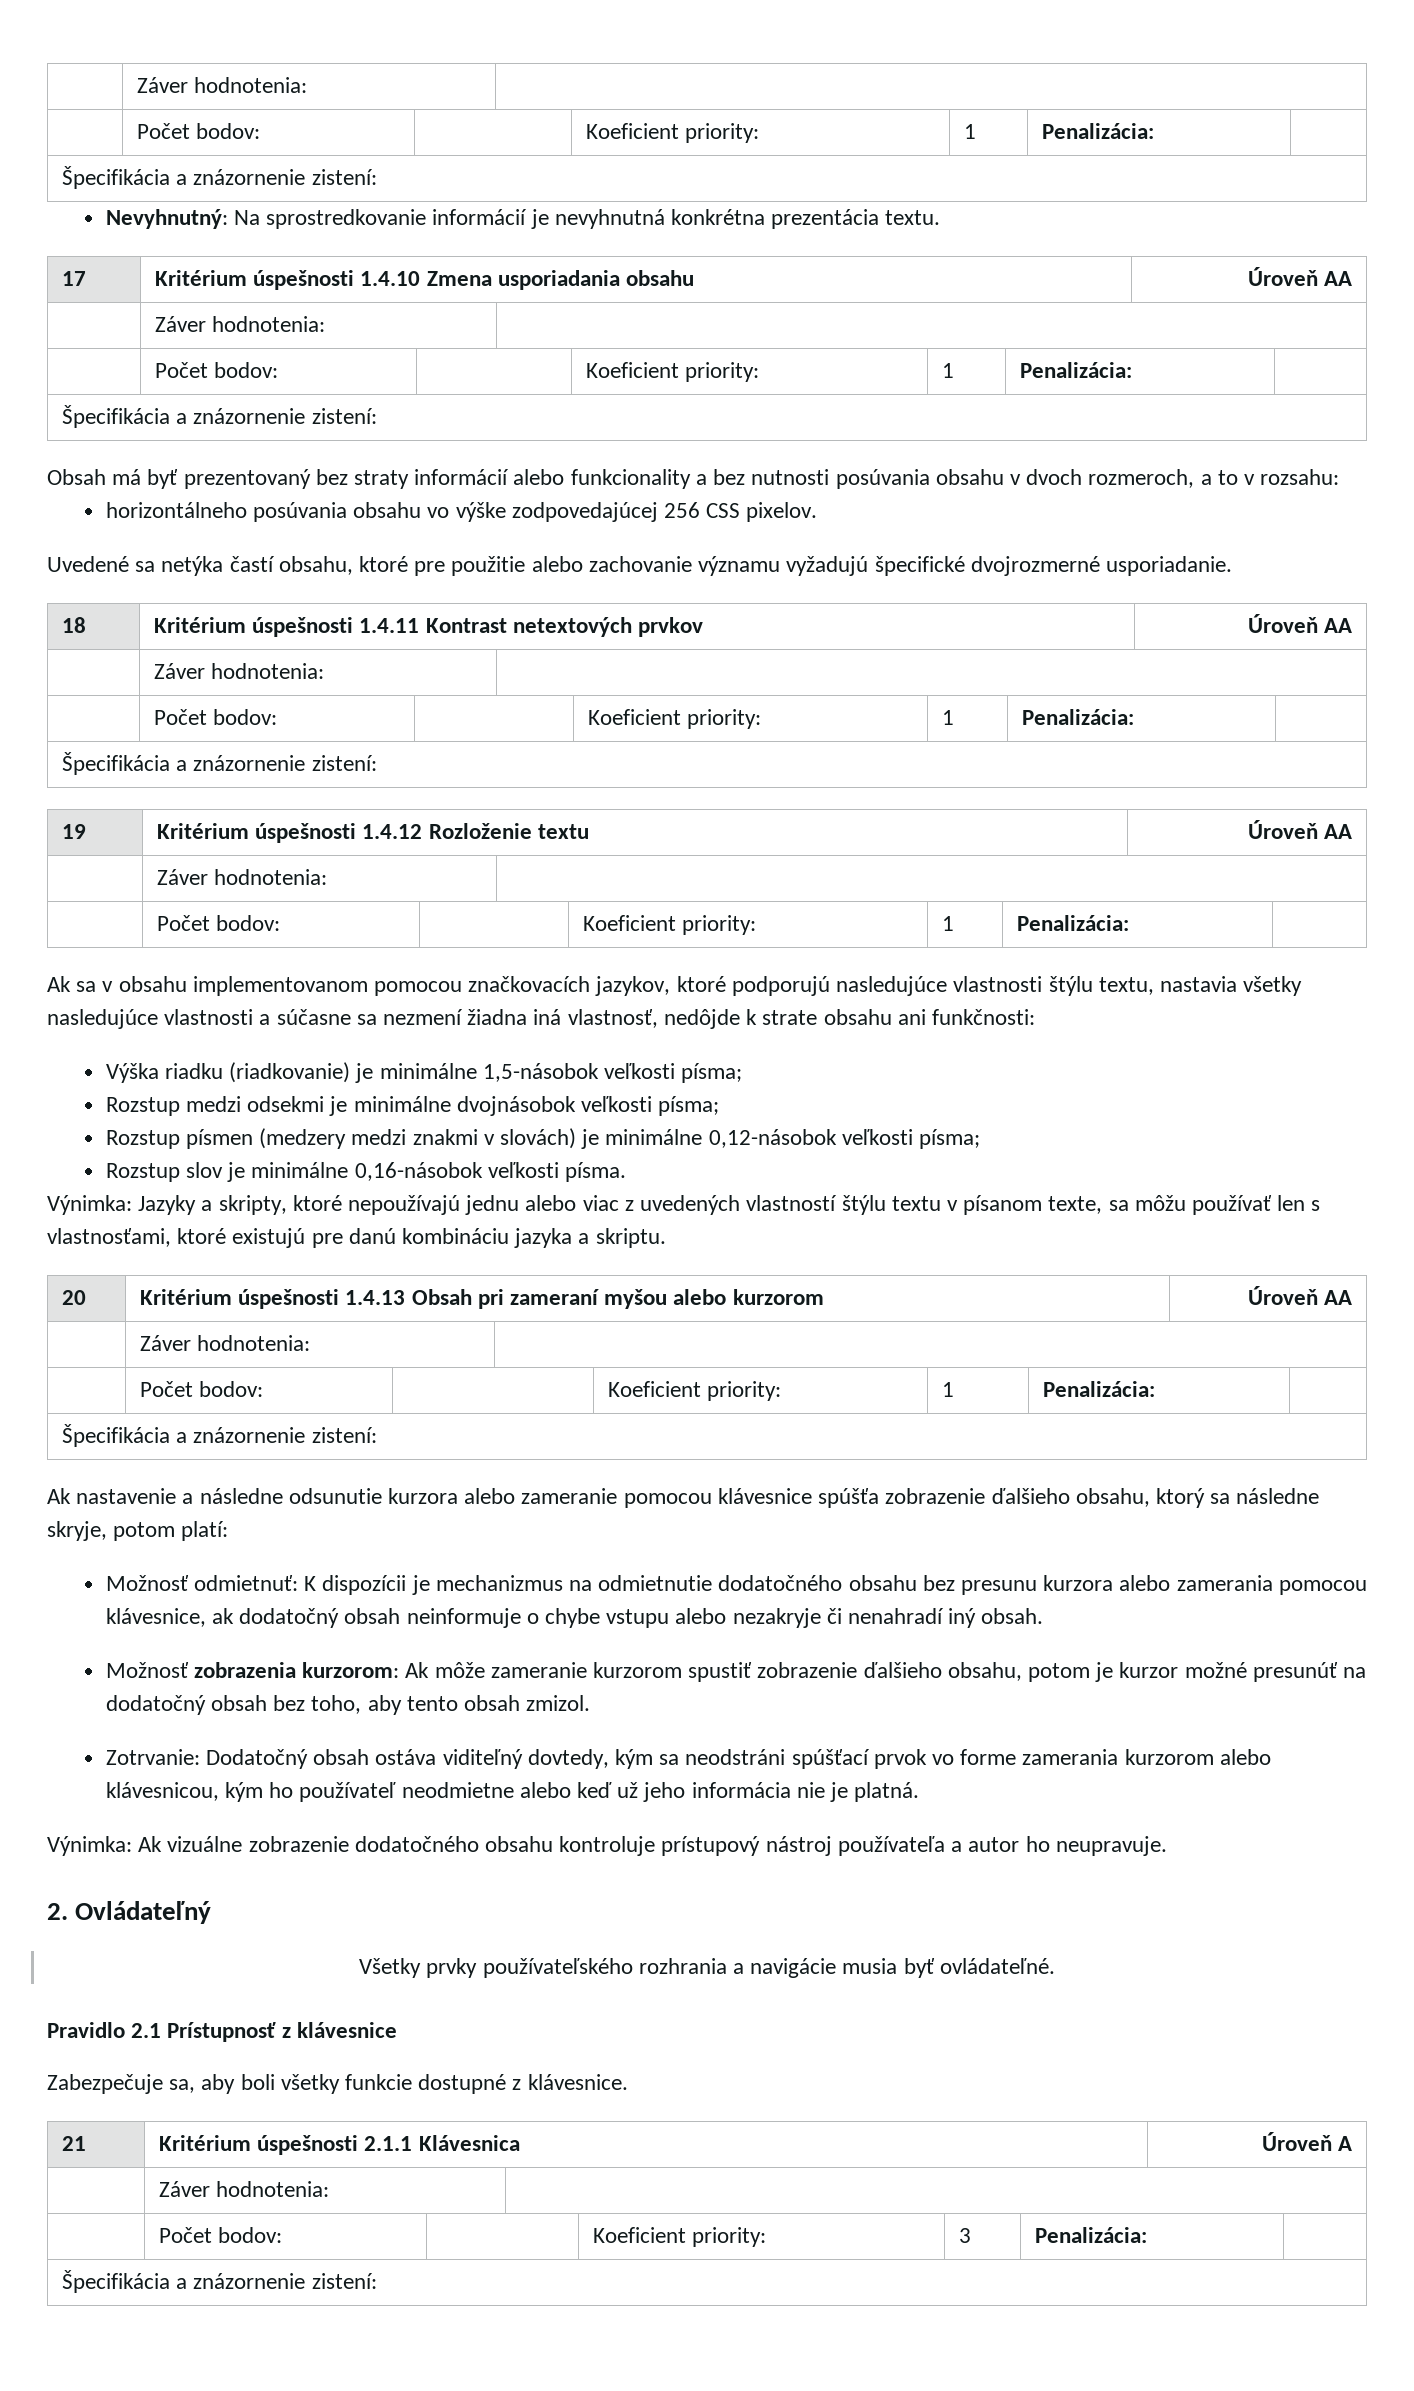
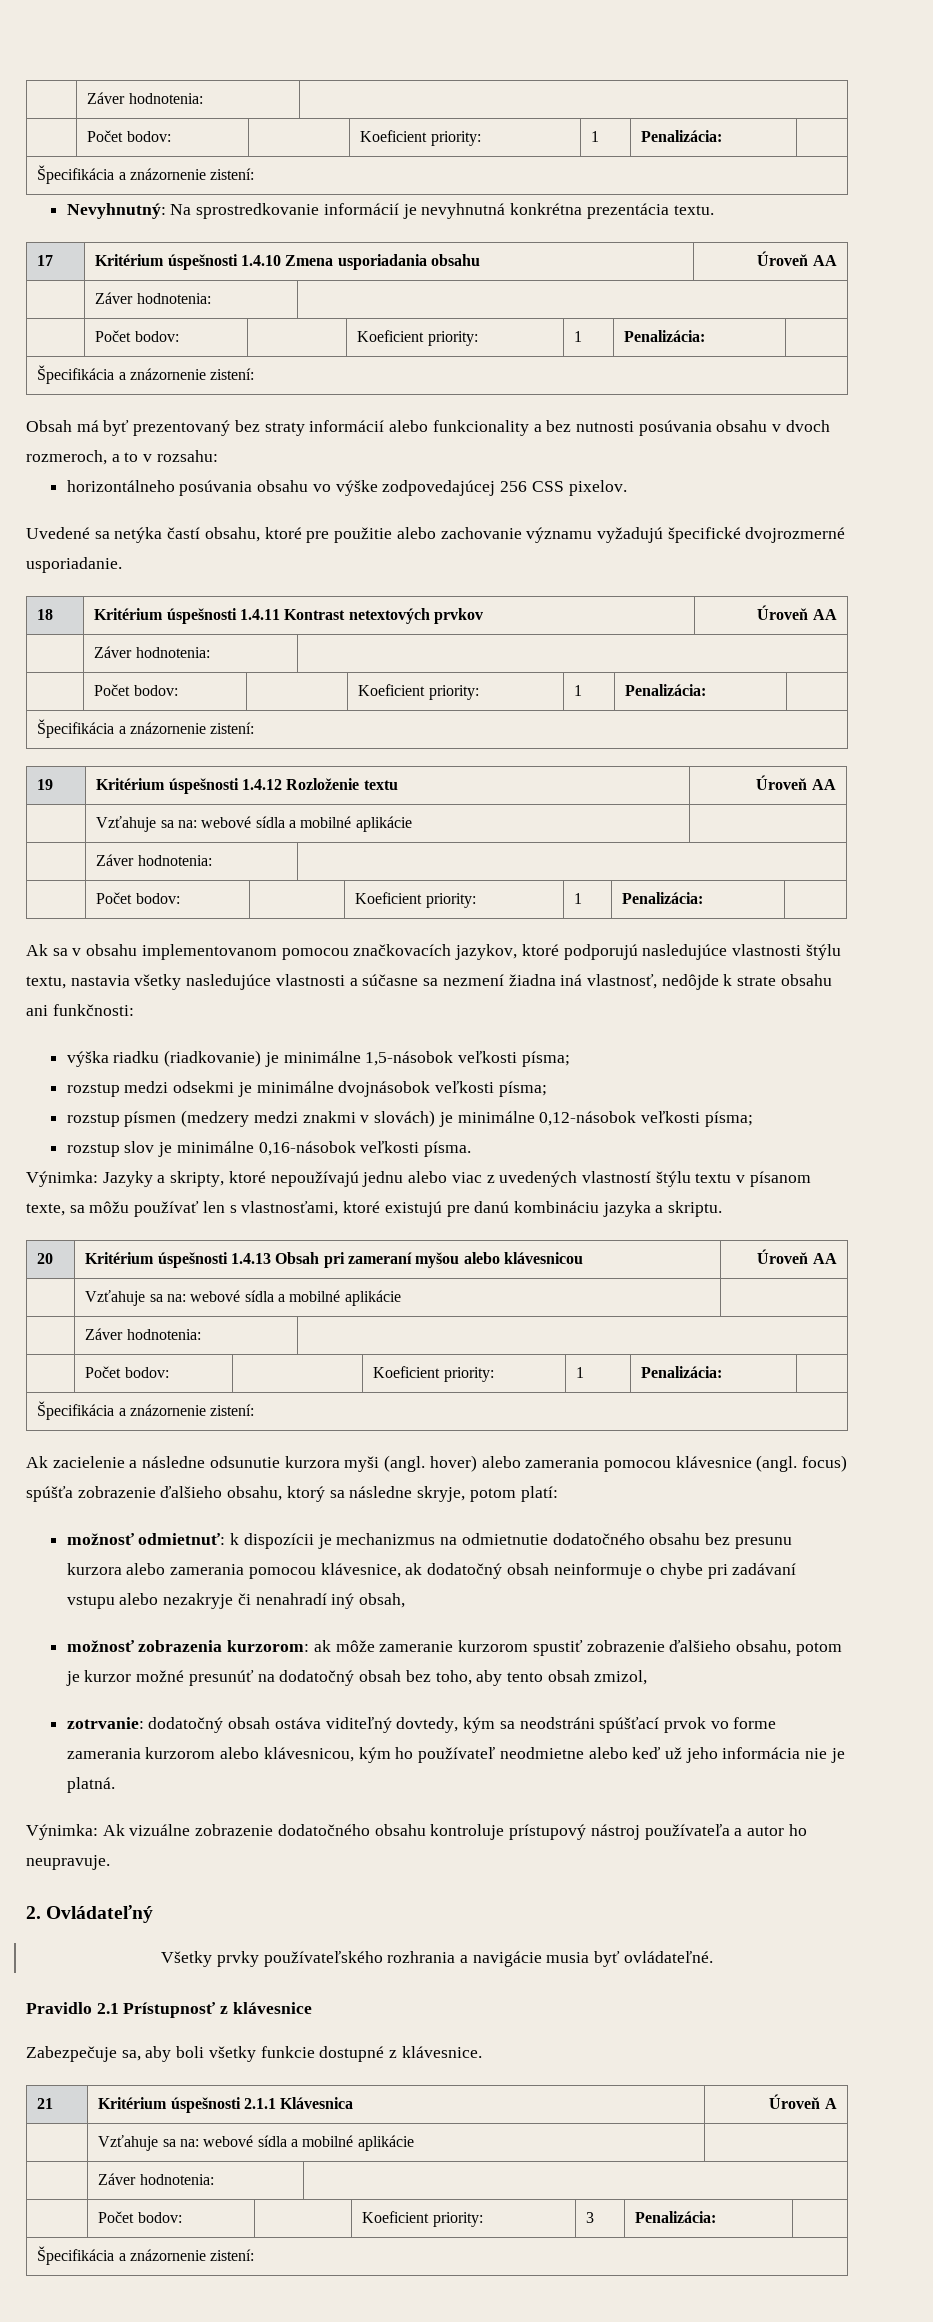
(1353, 831) none -> [96,816,412,832] // | Vzťahuje sa na: webové sídla a mobilné aplikácie |
[105,1063,159,1083] Výška -> [66,1051,109,1067] výška
[105,1097,180,1116] Rozstup -> [66,1083,120,1097] rozstup
[105,1130,180,1149] Rozstup -> [66,1113,120,1127] rozstup
[105,1163,180,1182] Rozstup -> [66,1143,120,1157] rozstup
[732,1289,824,1305] [1247,1286,1353,1305] kurzorom | Úroveň AA -> [503,1252,583,1264] [757,1249,837,1264] [85,1290,401,1306] klávesnicou | Úroveň AA // | Vzťahuje sa na: webové sídla a mobilné aplikácie |
[76,1488,177,1504] nastavenie -> [52,1456,125,1468] zacielenie
[464,1488,812,1508] alebo zameranie pomocou klávesnice -> [344,1455,848,1472] myši (angl. hover) alebo zamerania pomocou klávesnice (angl. focus)
[105,1575,317,1591] Možnosť odmietnuť: K -> [66,1533,240,1545] možnosť odmietnuť: k
(600, 1618) none -> [707,1563,797,1579] pri zadávaní
[981,1608,1044,1624] [105,1662,189,1678] obsah. // Možnosť -> [359,1593,406,1608] [66,1640,134,1652] obsah, // možnosť
[405,1662,430,1678] Ak -> [313,1640,331,1652] ak
[526,1695,591,1711] [105,1749,308,1769] zmizol. // Zotrvanie: Dodatočný -> [594,1670,648,1685] [66,1717,224,1733] zmizol, // zotrvanie: dodatočný
(1353, 2143) none -> [98,2135,414,2151] // | Vzťahuje sa na: webové sídla a mobilné aplikácie |

